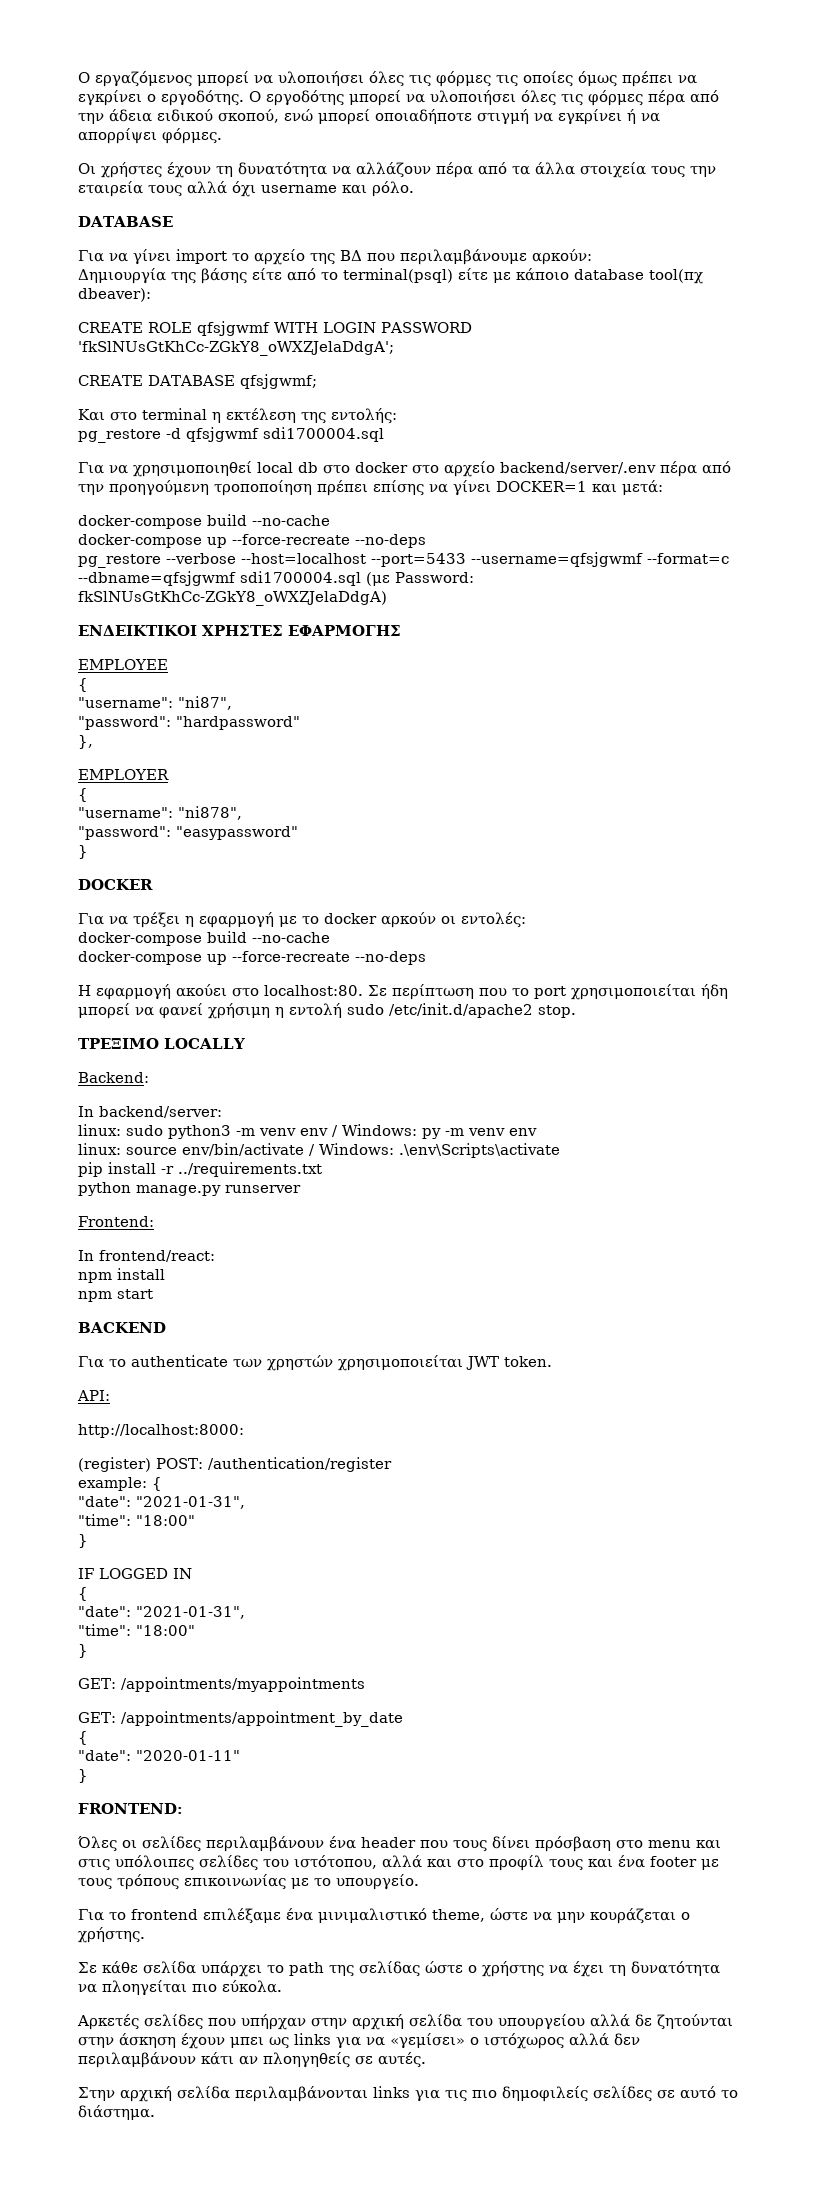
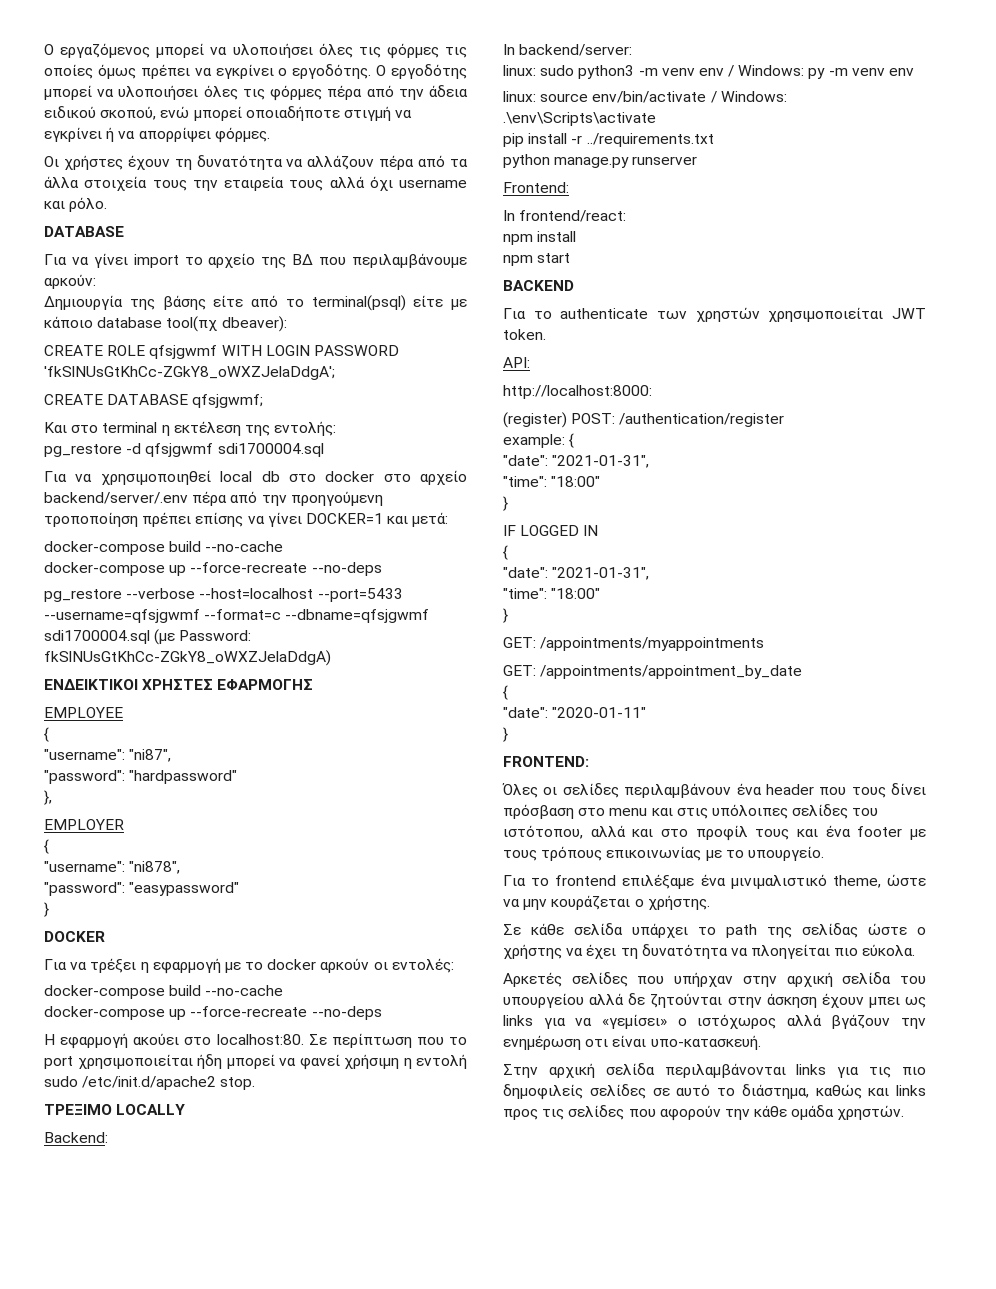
[614,2033,640,2046] [78,2052,426,2068] δεν περιλαμβάνουν κάτι αν πλοηγηθείς σε αυτές. -> [831,1014,926,1029] [503,1035,761,1050] βγάζουν την ενημέρωση οτι είναι υπο-κατασκευή.
[78,2105,155,2120] διάστημα. -> [741,1084,926,1099] [503,1105,905,1121] διάστημα, καθώς και links προς τις σελίδες που αφορούν την κάθε ομάδα χρηστών.

